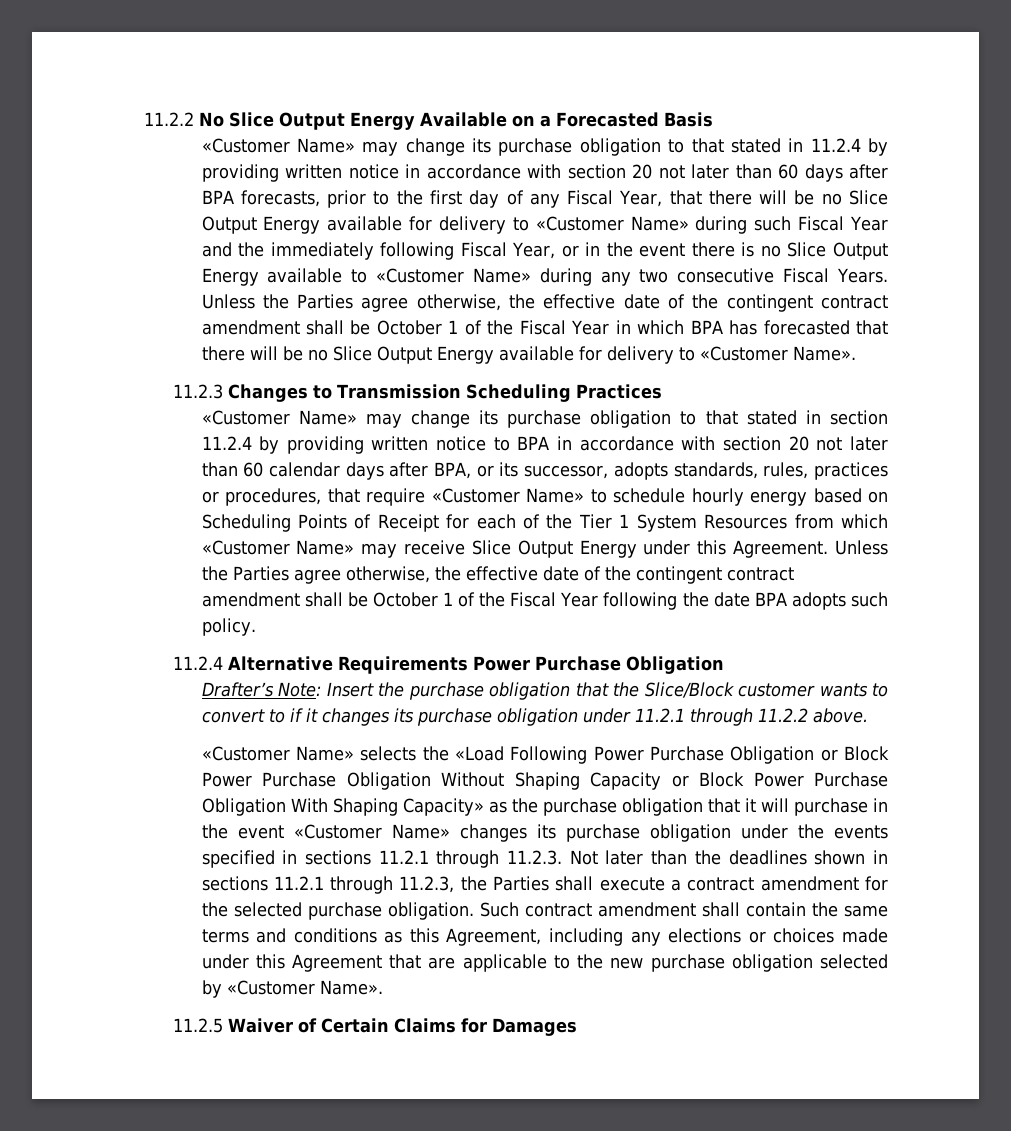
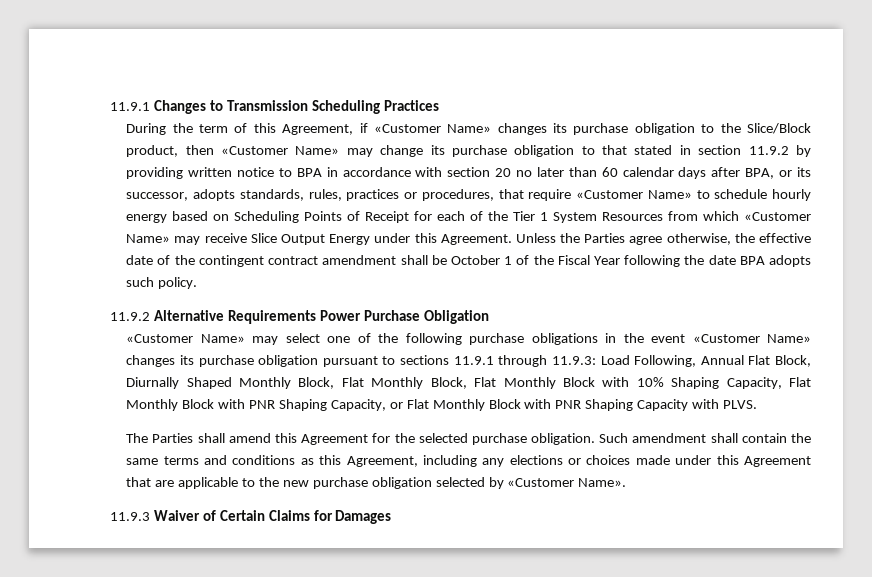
[144,112,714,130] [201,138,888,156] [201,164,889,182] [201,190,888,208] [201,216,889,234] [201,242,888,260] [201,268,889,286] [201,294,888,312] [201,320,888,335] [201,346,856,364] [172,384,223,399] 11.2.2 No Slice Output Energy Available on a Forecasted Basis // «Customer Name» may change its purchase obligation to that stated in 11.2.4 by providing written notice in accordance with section 20 not later than 60 days after BPA forecasts, prior to the first day of any Fiscal Year, that there will be no Slice Output Energy available for delivery to «Customer Name» during such Fiscal Year and the immediately following Fiscal Year, or in the event there is no Slice Output Energy available to «Customer Name» during any two consecutive Fiscal Years. Unless the Parties agree otherwise, the effective date of the contingent contract amendment shall be October 1 of the Fiscal Year in which BPA has forecasted that there will be no Slice Output Energy available for delivery to «Customer Name». // 11.2.3 -> [109,102,150,111] 11.9.1
(662, 391) none -> [126,123,812,135] [126,145,214,157] During the term of this Agreement, if «Customer Name» changes its purchase obligation to the Slice/Block product, then
[201,436,252,450] 11.2.4 -> [748,146,789,155] 11.9.2
[816,437,843,451] not -> [516,170,533,177] no
[172,656,223,670] 11.2.4 -> [109,312,150,321] 11.9.2
[201,682,888,700] [201,708,868,726] [201,746,889,764] [201,772,888,790] [201,798,868,816] Drafter’s Note: Insert the purchase obligation that the Slice/Block customer wants to convert to if it changes its purchase obligation under 11.2.1 through 11.2.2 above. // «Customer Name» selects the «Load Following Power Purchase Obligation or Block Power Purchase Obligation Without Shaping Capacity or Block Power Purchase Obligation With Shaping Capacity» as the purchase obligation that it will purchase -> [126,333,598,345] «Customer Name» may select one of the following purchase obligations
[740,824,888,839] [201,850,889,868] [201,876,859,894] under the events specified in sections 11.2.1 through 11.2.3. Not later than the deadlines shown in sections 11.2.1 through 11.2.3, the Parties shall execute a contract amendment -> [322,355,811,367] [126,377,812,389] [126,399,757,411] [126,433,369,445] pursuant to sections 11.9.1 through 11.9.3: Load Following, Annual Flat Block, Diurnally Shaped Monthly Block, Flat Monthly Block, Flat Monthly Block with 10% Shaping Capacity, Flat Monthly Block with PNR Shaping Capacity, or Flat Monthly Block with PNR Shaping Capacity with PLVS. // The Parties shall amend this Agreement
[524,903,592,917] contract -> (629, 438) none
[172,1018,223,1033] 11.2.5 -> [109,512,150,521] 11.9.3

